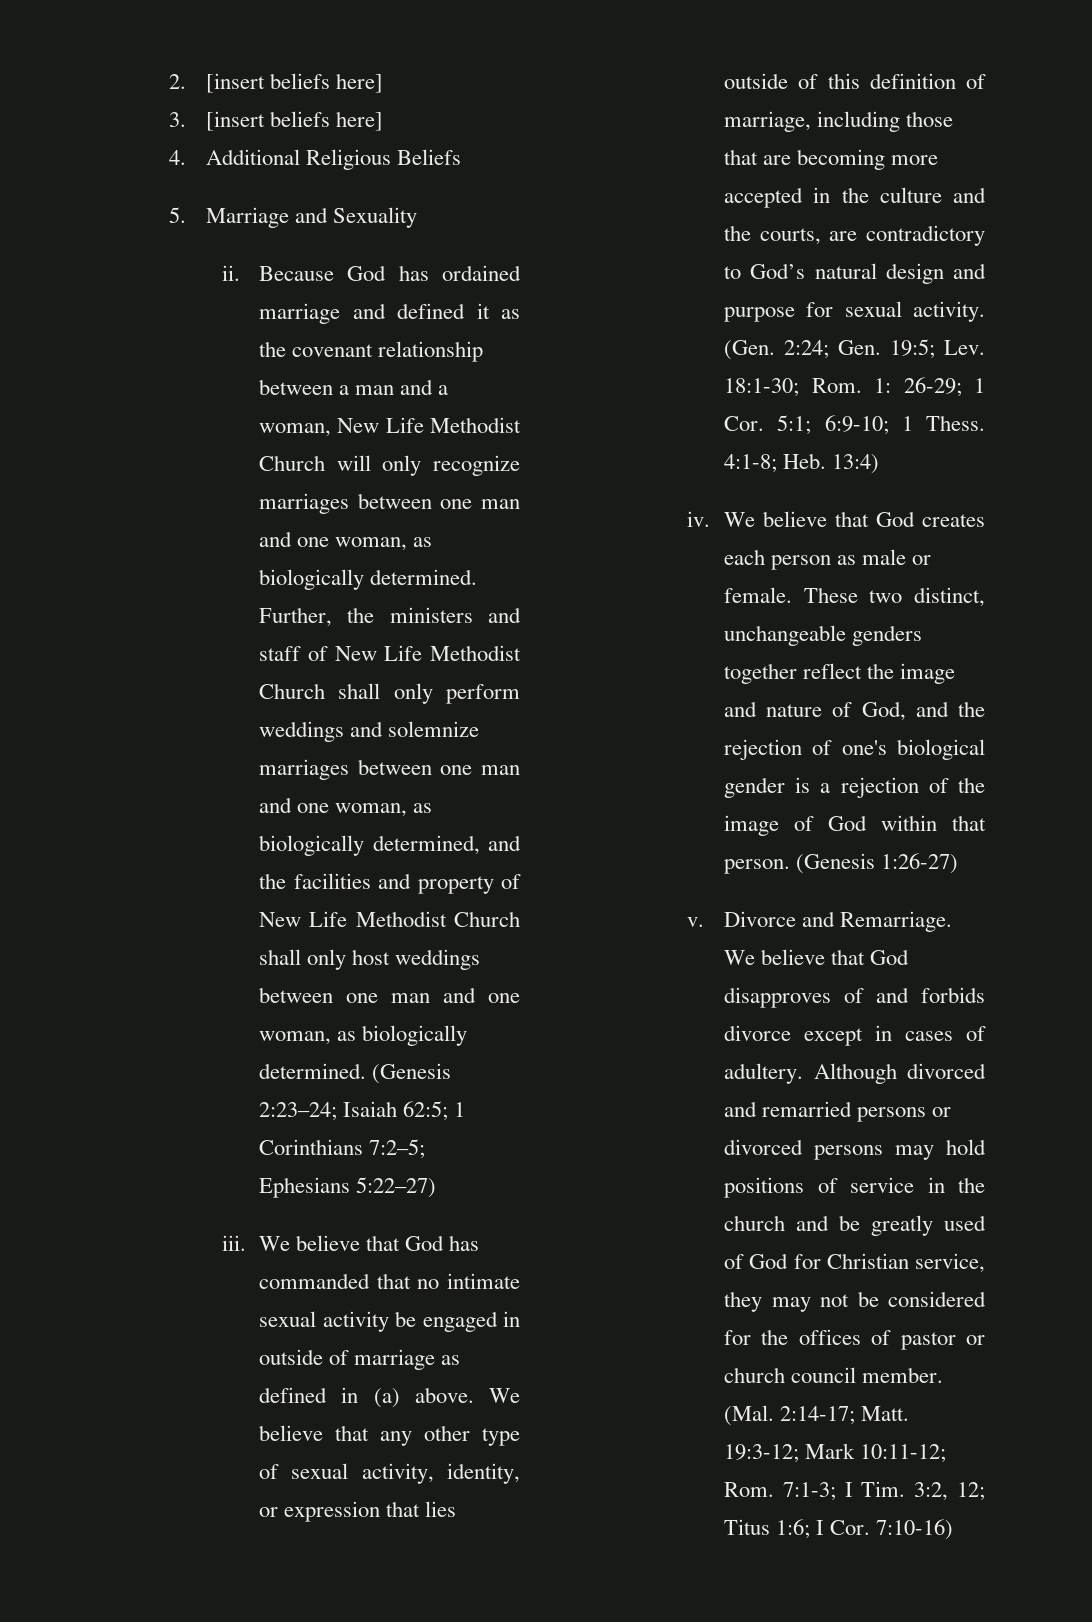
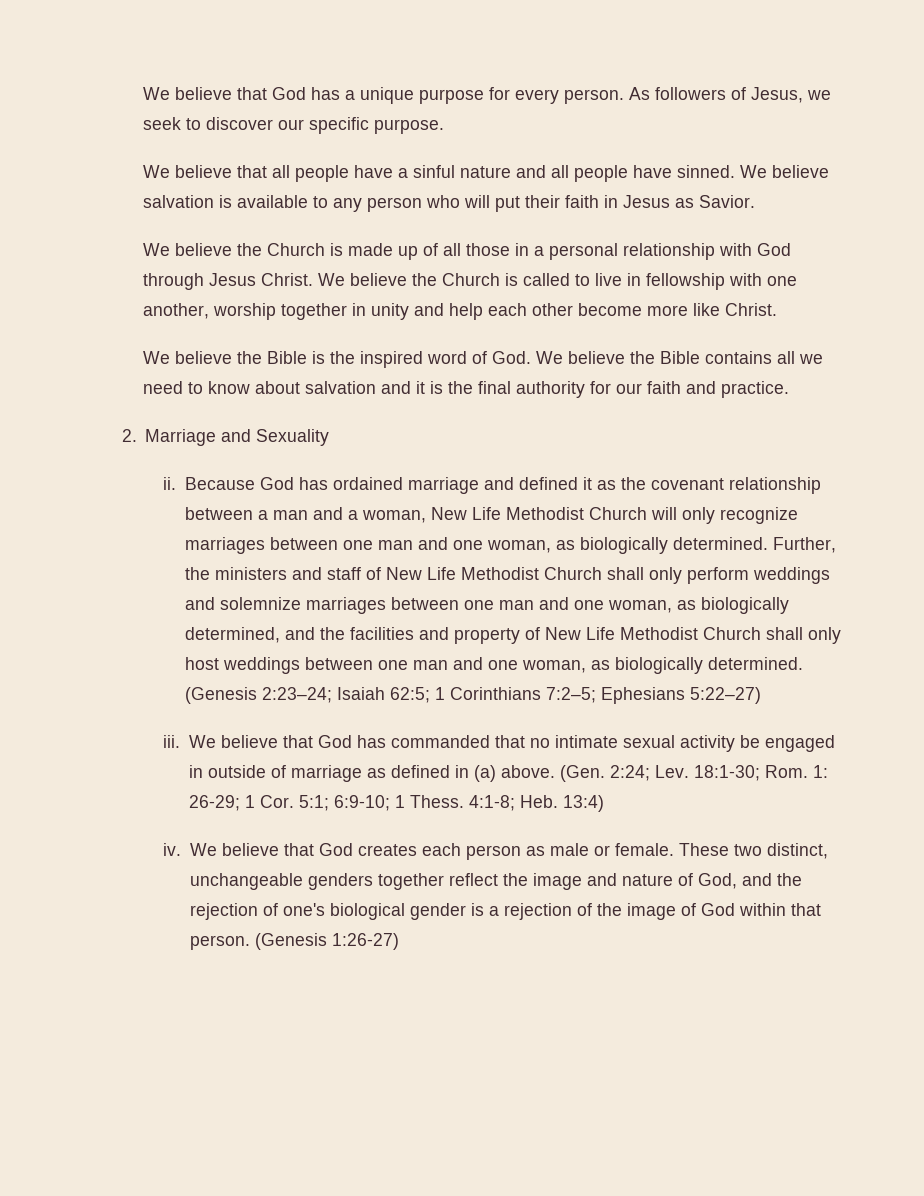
[168,73,384,93] [168,111,384,131] [168,149,462,170] [168,207,186,223] 2. [insert beliefs here] // 3. [insert beliefs here] // 4. Additional Religious Beliefs // 5. -> [142,87,831,104] [142,117,444,134] [142,165,829,182] [142,195,755,212] [142,243,791,260] [142,273,797,290] [142,303,777,320] [142,351,823,368] [142,381,789,398] [121,429,137,442] We believe that God has a unique purpose for every person. As followers of Jesus, we seek to discover our specific purpose. // We believe that all people have a sinful nature and all people have sinned. We believe salvation is available to any person who will put their faith in Jesus as Savior. // We believe the Church is made up of all those in a personal relationship with God through Jesus Christ. We believe the Church is called to live in fellowship with one another, worship together in unity and help each other become more like Christ. // We believe the Bible is the inspired word of God. We believe the Bible contains all we need to know about salvation and it is the final authority for our faith and practice. // 2.
[488,1388,520,1403] [259,1425,520,1446] [259,1463,520,1484] [259,1501,457,1522] [724,73,986,89] [724,111,954,132] [724,149,939,170] [724,187,986,208] [724,225,985,246] [724,263,986,284] [724,301,985,322] [724,339,936,360] We believe that any other type of sexual activity, identity, or expression that lies outside of this definition of marriage, including those that are becoming more accepted in the culture and the courts, are contradictory to God’s natural design and purpose for sexual activity. (Gen. 2:24; Gen. 19:5; -> [560,765,651,782] (Gen. 2:24;
[686,911,953,932] [724,949,910,965] [724,987,985,1008] [724,1025,986,1046] [724,1063,986,1084] [724,1101,952,1122] [724,1139,986,1160] [724,1177,985,1198] [724,1215,986,1236] [724,1253,985,1273] [724,1291,986,1312] [724,1329,985,1350] [724,1367,944,1383] [724,1405,910,1426] [724,1443,947,1463] [724,1481,986,1501] [724,1519,954,1540] // v. Divorce and Remarriage. We believe that God disapproves of and forbids divorce except in cases of adultery. Although divorced and remarried persons or divorced persons may hold positions of service in the church and be greatly used of God for Christian service, they may not be considered for the offices of pastor or church council member. (Mal. 2:14-17; Matt. 19:3-12; Mark 10:11-12; Rom. 7:1-3; I Tim. 3:2, 12; Titus 1:6; I Cor. 7:10-16) -> (400, 941) none

